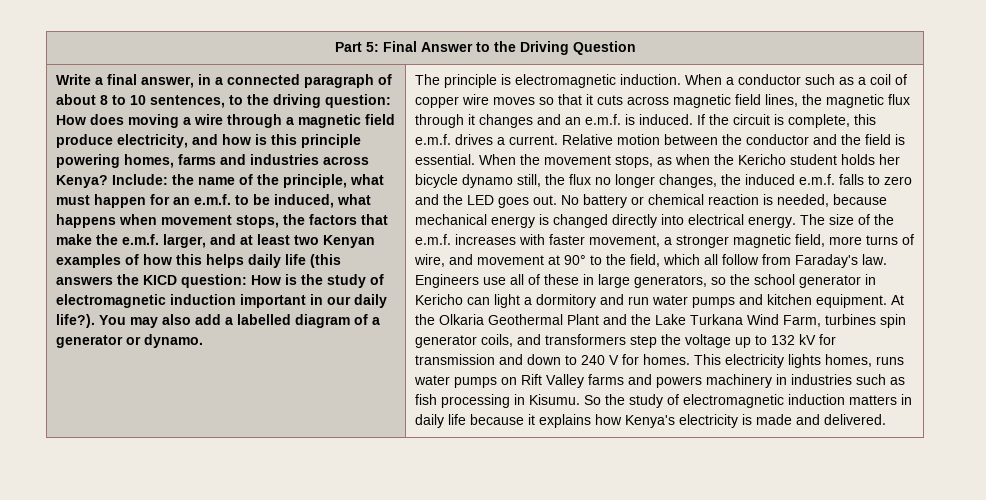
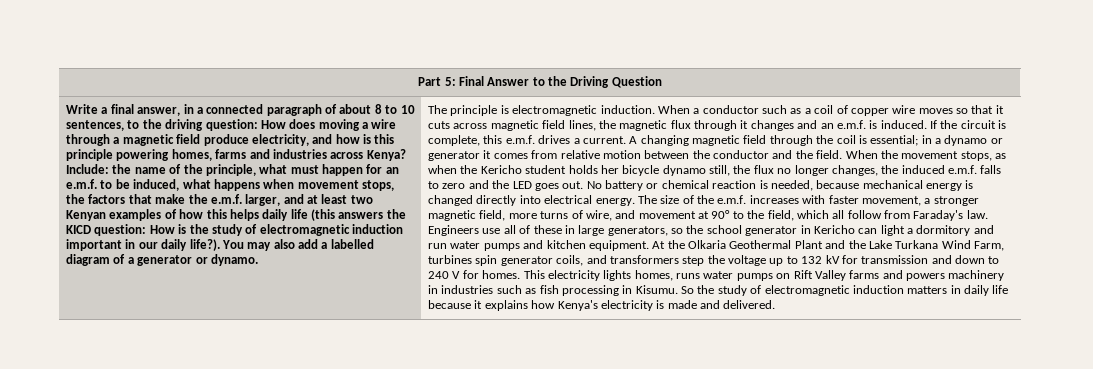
[561,134,613,145] Relative -> [629,135,1003,146] [428,150,600,161] A changing magnetic field through the coil is essential; in a dynamo or generator it comes from relative
[864,134,905,145] [414,154,475,165] field is essential. -> [816,150,843,159] field.

